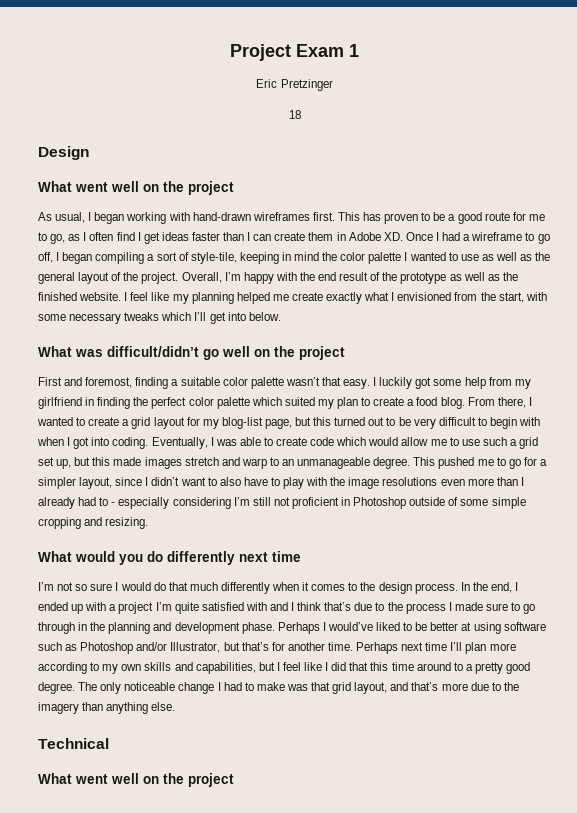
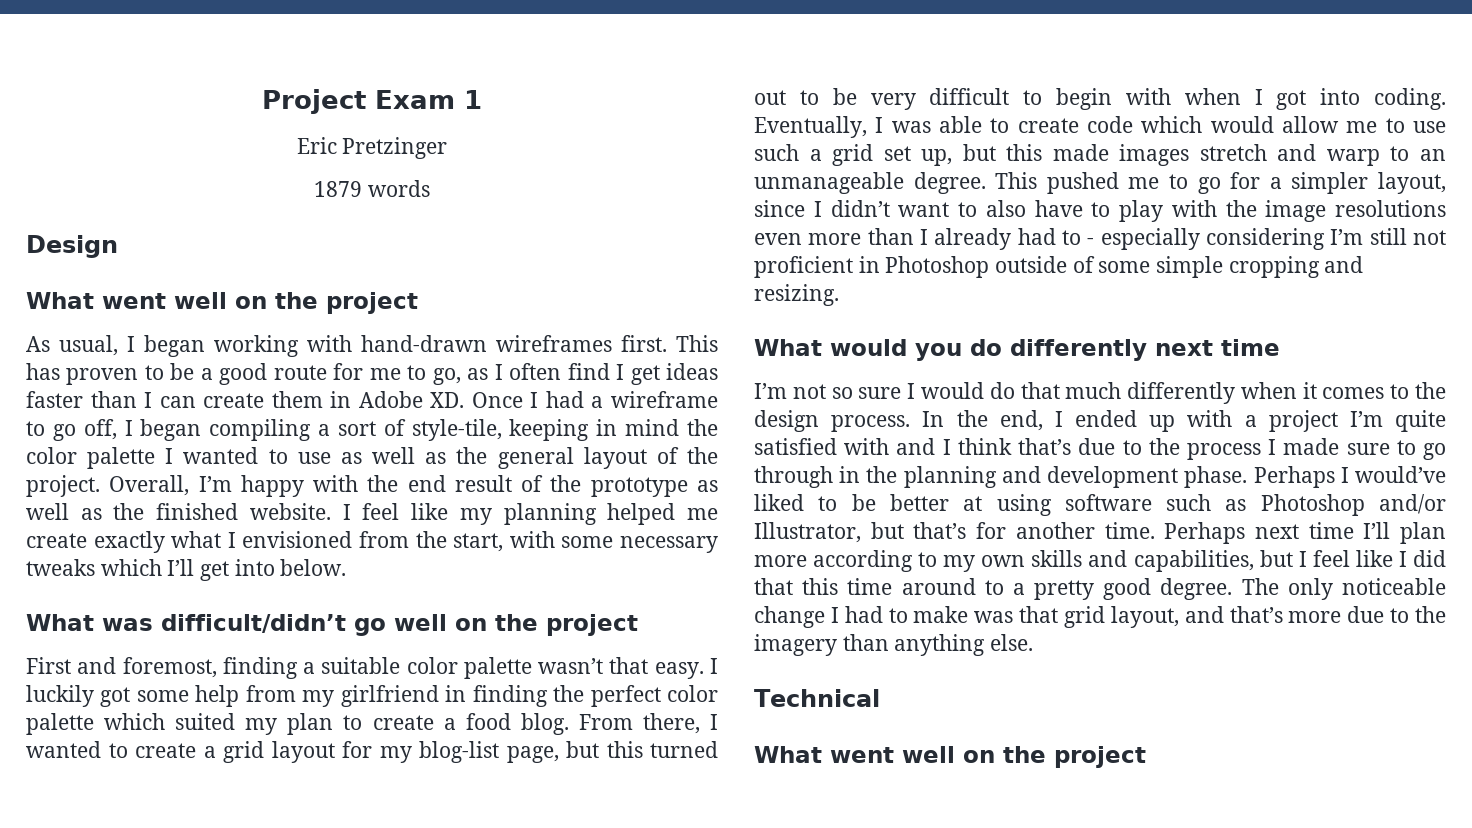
[288,110,301,119] 18 -> [314,180,430,197] 1879 words

